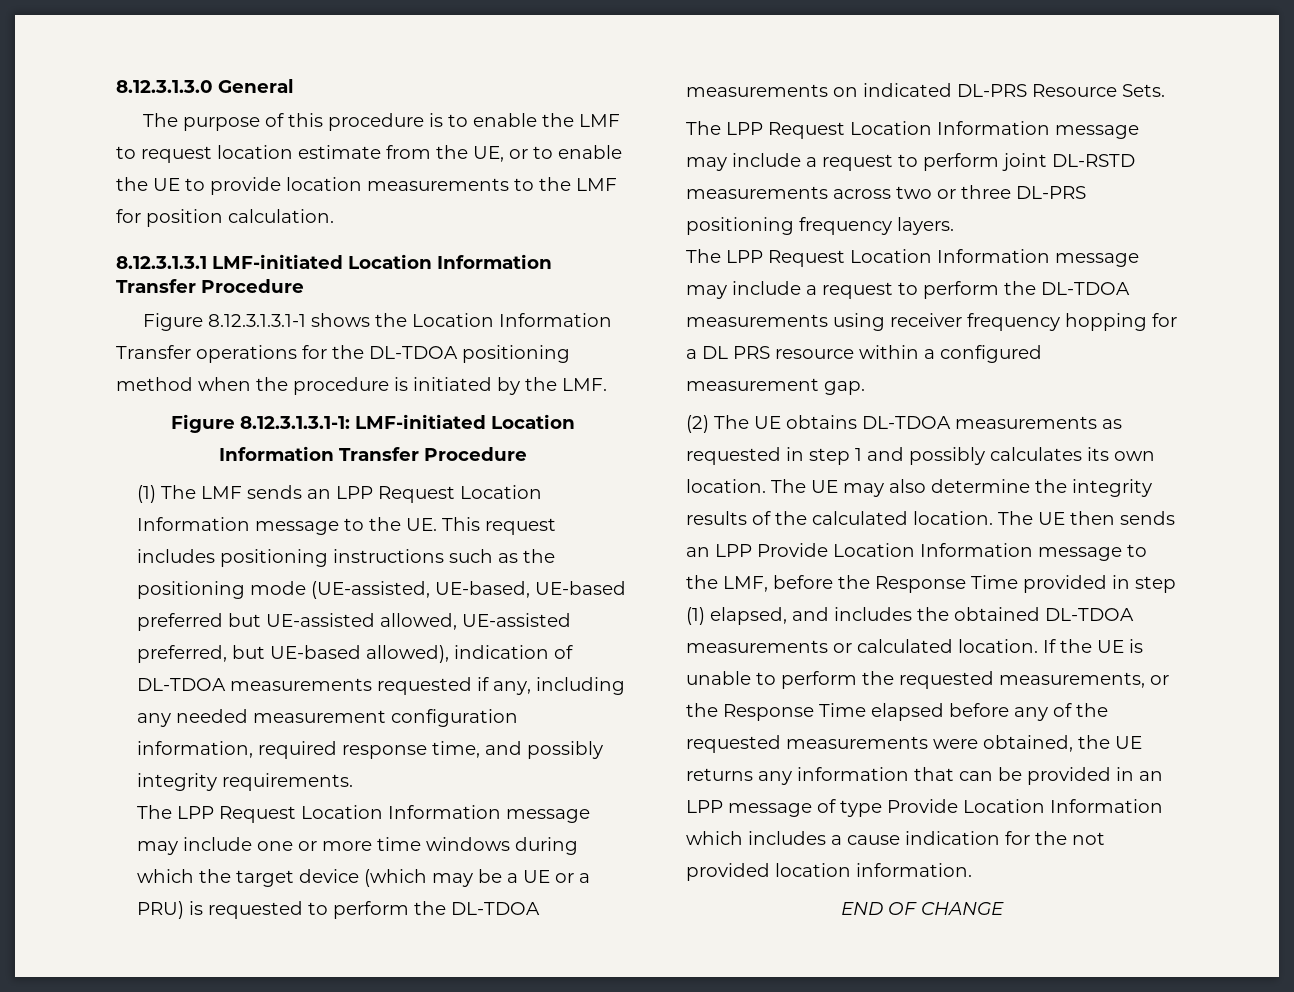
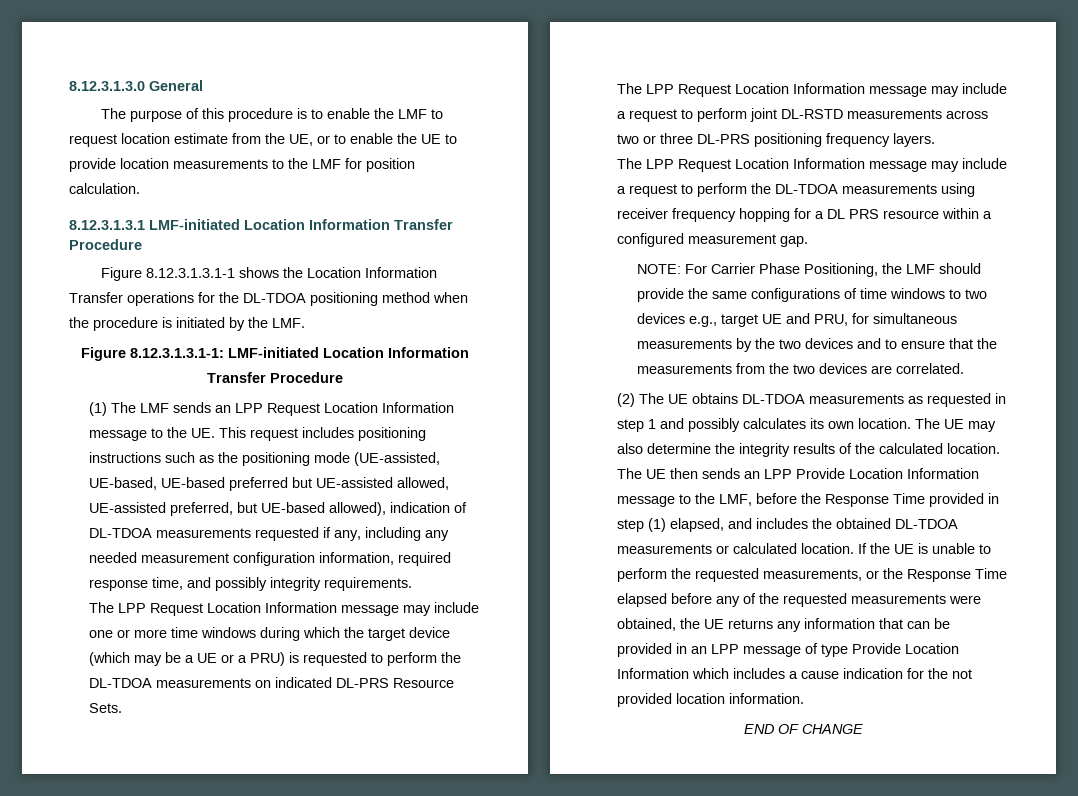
(866, 388) none -> [637,263,982,277] [637,288,988,302] [637,313,958,327] [637,338,998,352] [637,363,965,374] // NOTE: For Carrier Phase Positioning, the LMF should provide the same configurations of time windows to two devices e.g., target UE and PRU, for simultaneous measurements by the two devices and to ensure that the measurements from the two devices are correlated.

